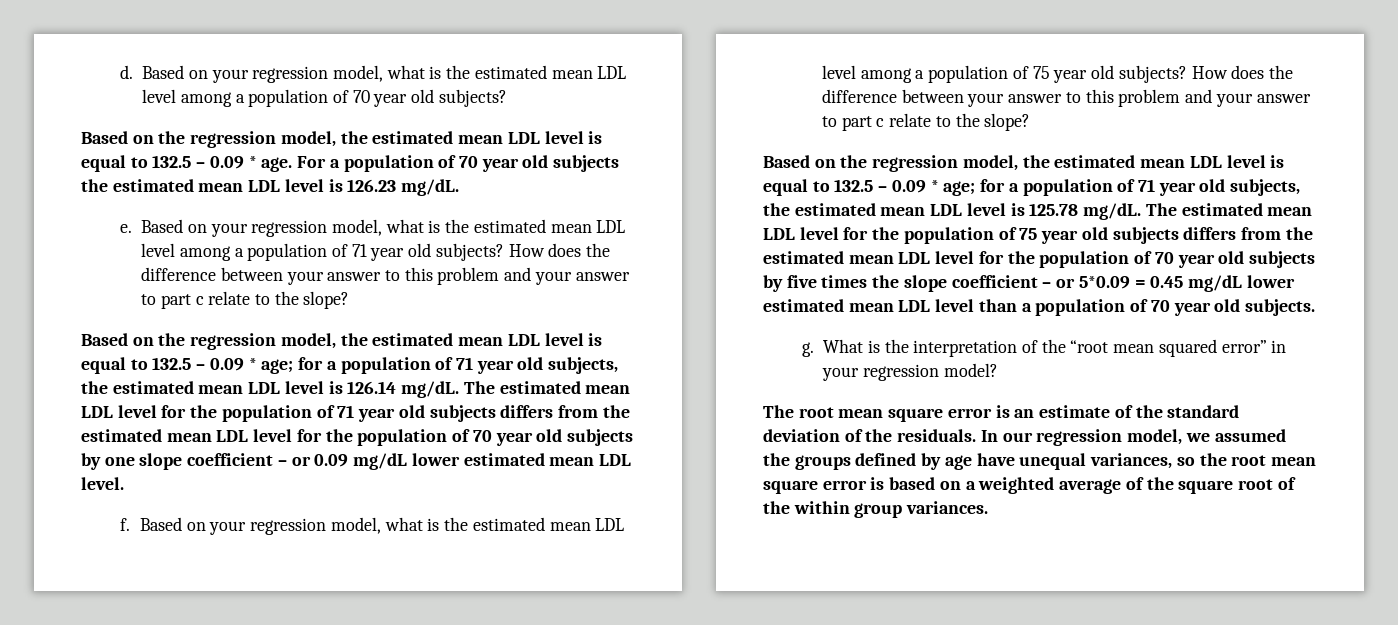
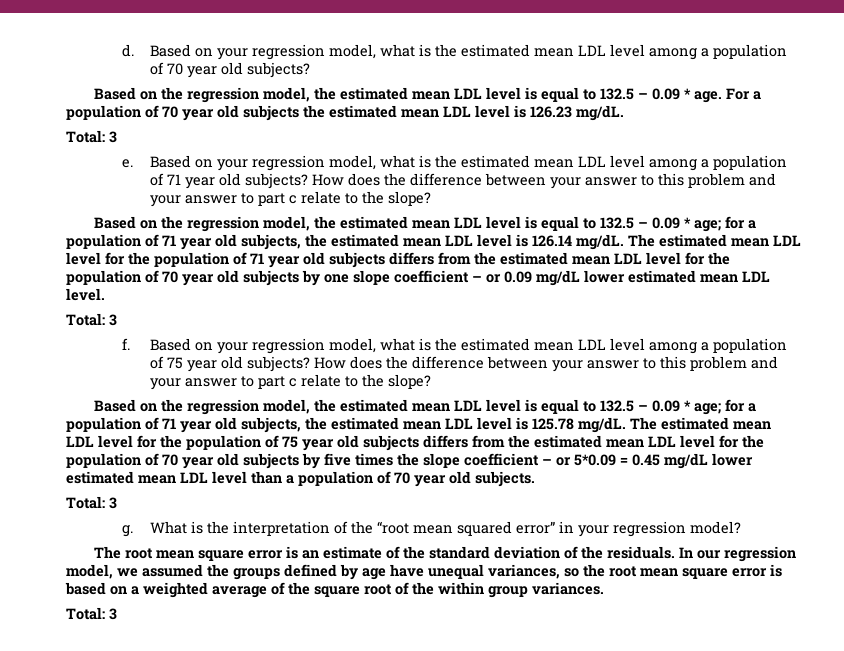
(460, 187) none -> [66,130,117,143] // Total: 3
(124, 483) none -> [66,313,117,326] // Total: 3
(1315, 307) none -> [66,496,117,509] // Total: 3
(989, 507) none -> [66,607,117,620] // Total: 3

